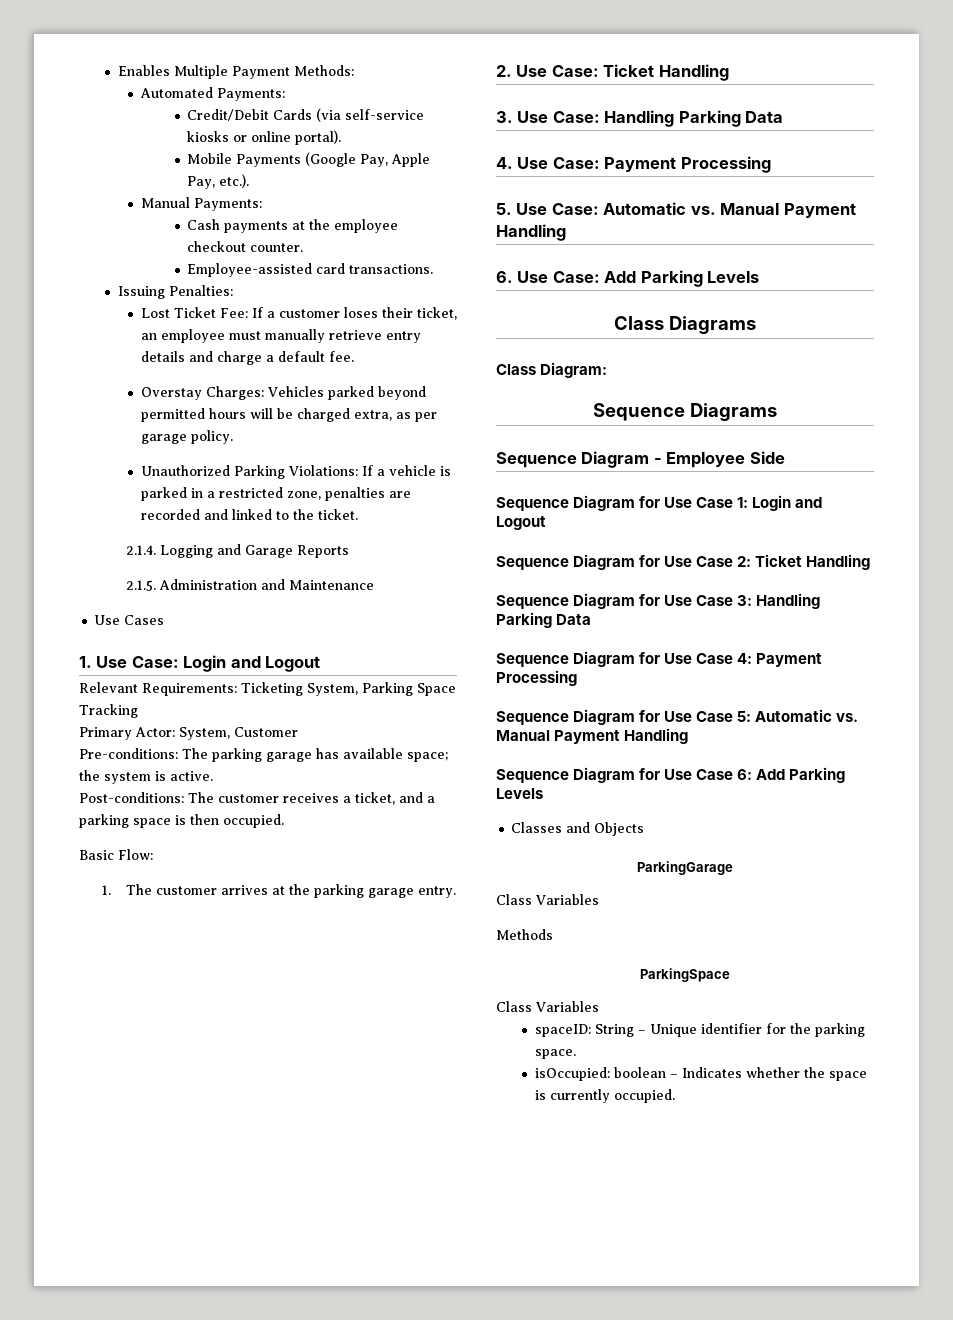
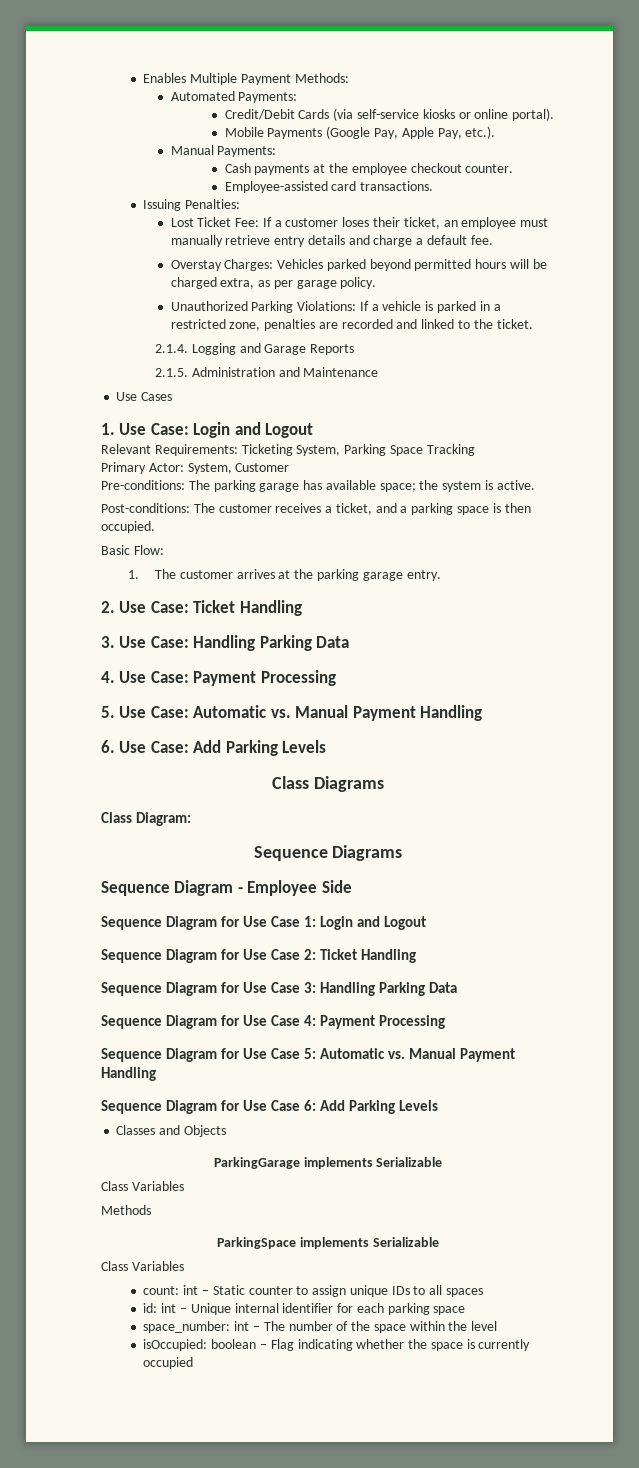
(733, 868) none -> [303,1157,443,1169] implements Serializable
[496,1001,599,1012] [534,1024,634,1037] // Class Variables // spaceID: String -> [300,1237,439,1249] [101,1261,184,1271] [143,1285,484,1297] [143,1303,177,1313] implements Serializable // Class Variables // count: int – Static counter to assign unique IDs to all spaces // id: int
(697, 1030) none -> [234,1303,279,1313] internal
[789,1023,865,1037] [534,1049,576,1059] the parking space. -> [356,1303,466,1315] [143,1321,498,1333] each parking space // space_number: int – The number of the space within the level
[681,1067,742,1078] Indicates -> [270,1339,353,1351] Flag indicating
[613,1089,675,1103] occupied. -> [143,1357,194,1369] occupied

